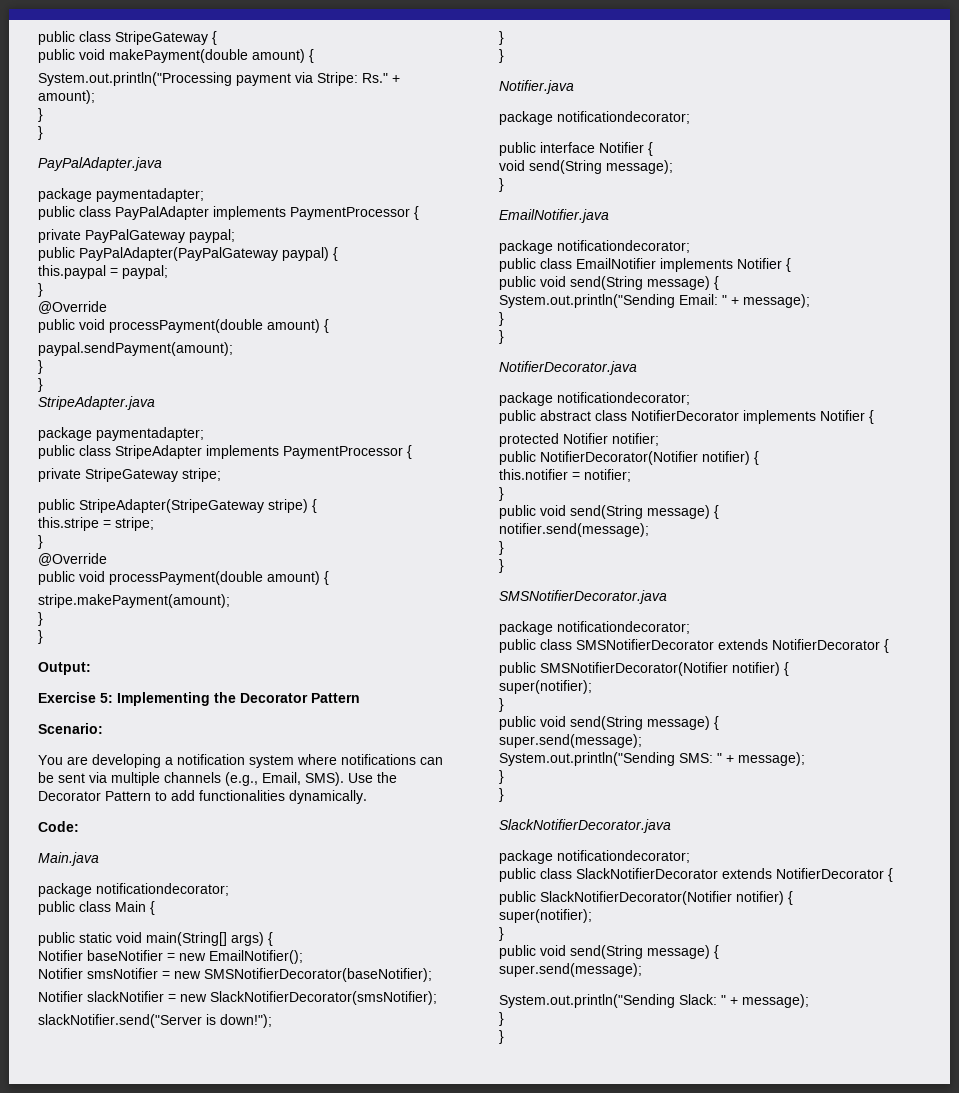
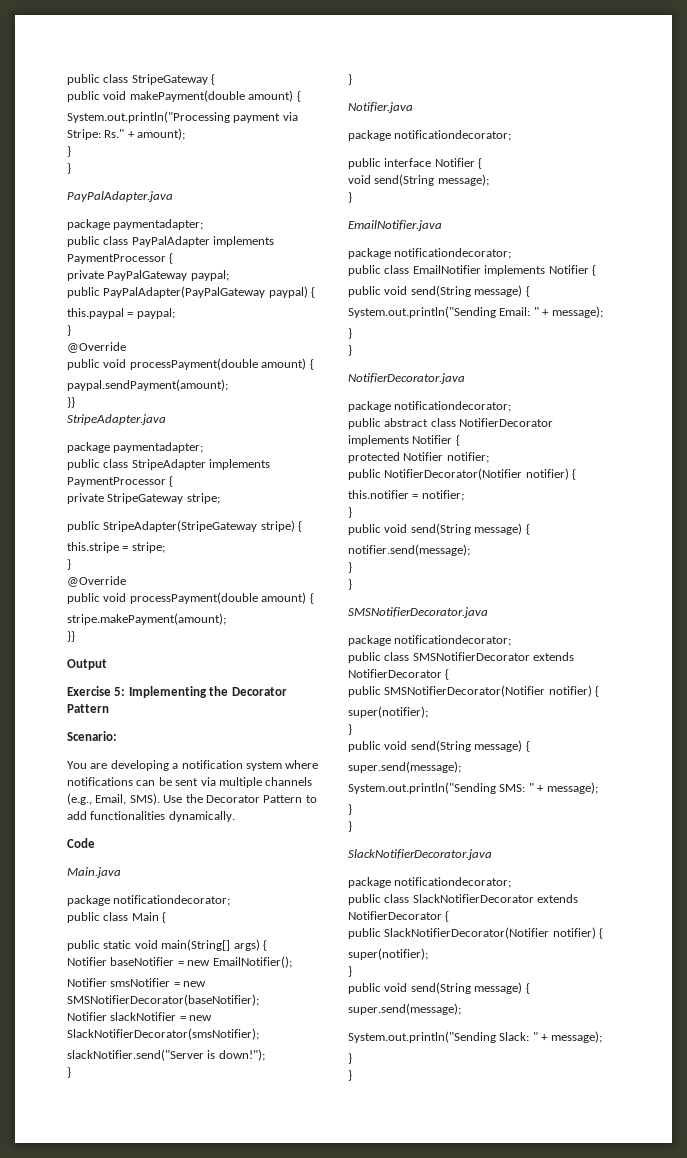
[38,360,43,374] [38,378,43,392] } // } -> [67,397,75,408] }}
[38,612,43,626] [38,630,43,644] [38,662,91,675] } // } // Output: -> [67,631,75,642] [67,659,107,670] }} // Output
[38,821,79,832] Code: -> [67,838,95,848] Code

